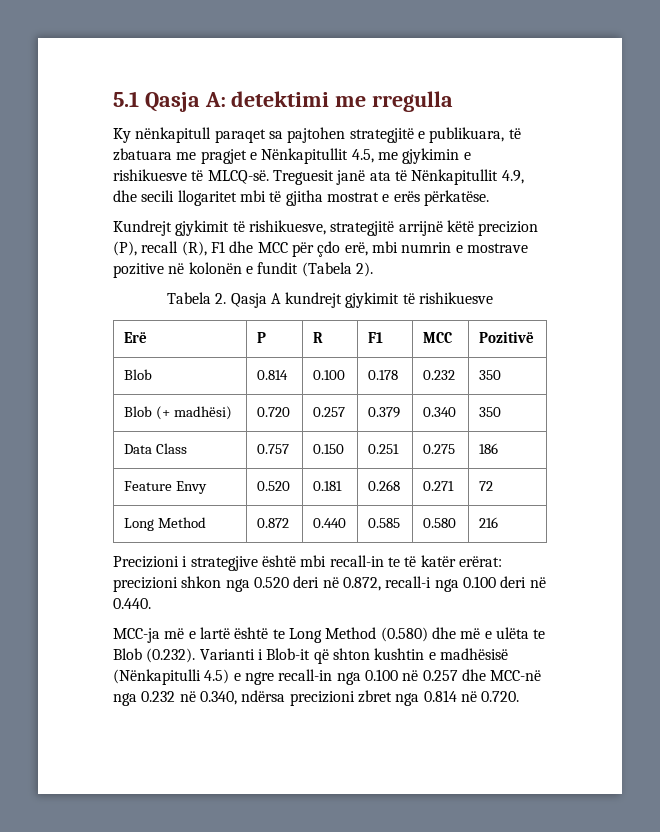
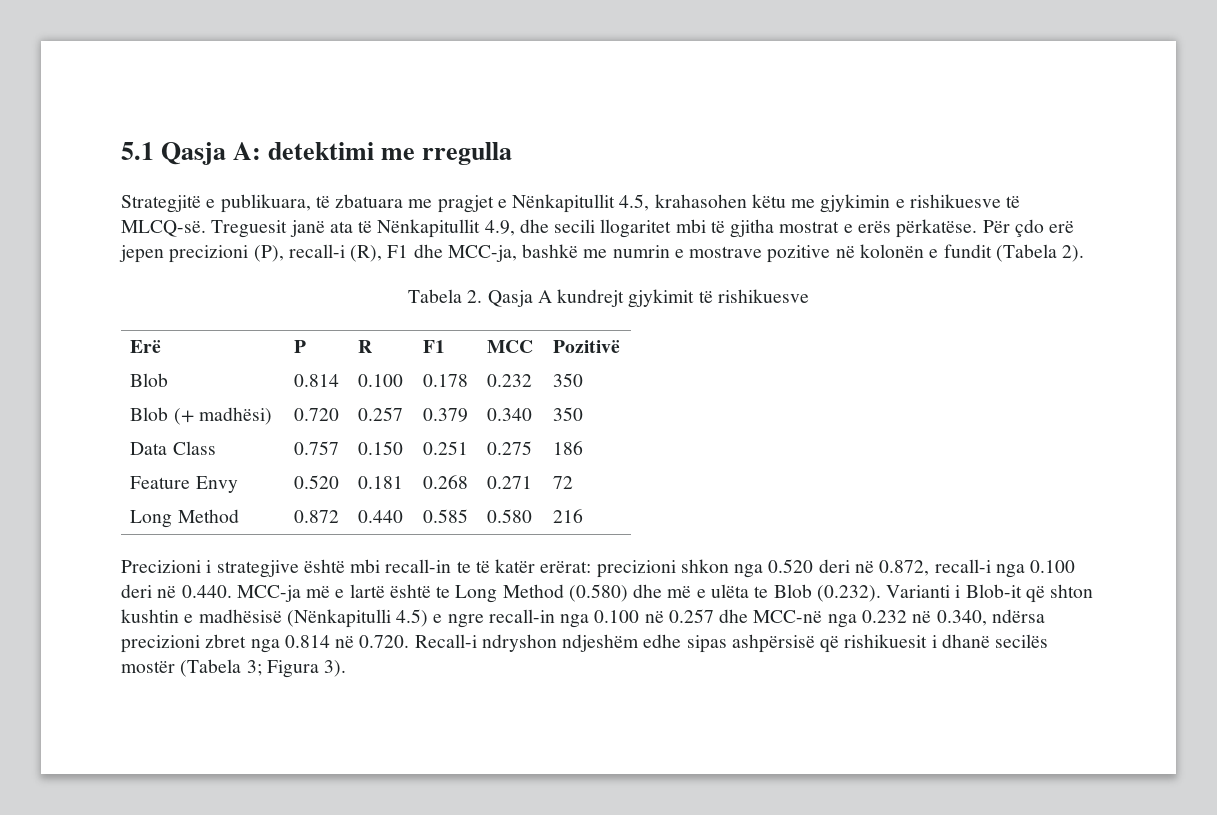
[113,127,414,143] Ky nënkapitull paraqet sa pajtohen strategjitë -> [121,195,201,213] Strategjitë
(374, 156) none -> [654,194,786,208] krahasohen këtu
[113,220,539,236] [113,241,398,257] // Kundrejt gjykimit të rishikuesve, strategjitë arrijnë këtë precizion (P), recall (R), F1 dhe MCC për çdo erë, mbi -> [982,219,1075,237] [119,244,608,263] Për çdo erë jepen precizioni (P), recall-i (R), F1 dhe MCC-ja, bashkë me
(151, 603) // -> (232, 591) none
(520, 696) none -> [414,634,1049,653] [121,659,347,678] Recall-i ndryshon ndjeshëm edhe sipas ashpërsisë që rishikuesit i dhanë secilës mostër (Tabela 3; Figura 3).

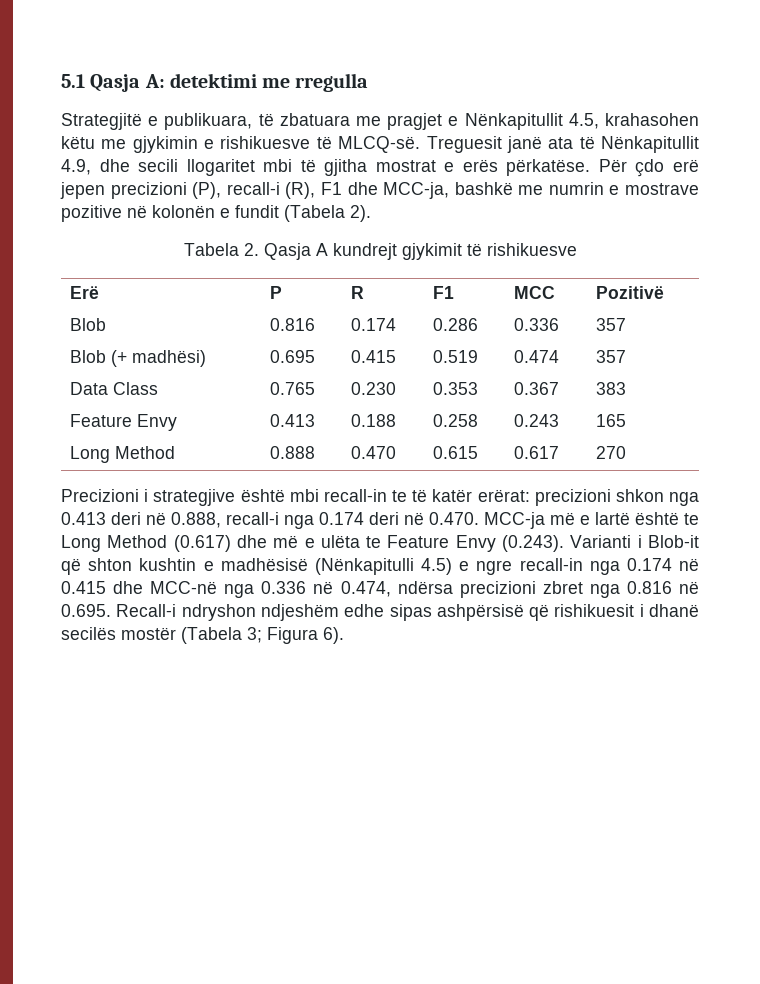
[294,374,340,387] [358,374,404,387] [423,374,469,387] [487,374,533,387] [553,373,584,387] [130,407,272,425] [294,408,340,421] [358,407,404,421] [423,408,469,422] [487,408,533,421] [553,407,584,421] [130,441,216,455] [294,441,340,455] [358,441,404,455] [423,441,469,455] [487,441,533,455] [553,441,584,455] [130,476,238,493] [294,475,340,489] [358,476,404,489] [423,475,469,489] [487,476,533,489] [553,476,574,489] [130,509,239,528] [294,510,340,523] [358,510,404,523] [423,509,469,523] [487,509,533,523] [553,509,584,523] 0.814 | 0.100 | 0.178 | 0.232 | 350 // Blob (+ madhësi) | 0.720 | 0.257 | 0.379 | 0.340 | 350 // Data Class | 0.757 | 0.150 | 0.251 | 0.275 | 186 // Feature Envy | 0.520 | 0.181 | 0.268 | 0.271 | 72 // Long Method | 0.872 | 0.440 | 0.585 | 0.580 | 216 -> [270,318,316,331] [351,318,397,331] [433,318,479,331] [514,318,560,331] [596,318,627,331] [70,350,207,367] [270,350,316,363] [351,350,397,363] [433,350,479,363] [514,350,560,363] [596,350,627,363] [70,382,159,395] [270,382,316,395] [351,382,397,395] [433,382,479,395] [514,382,560,395] [596,382,627,395] [70,414,178,431] [270,414,316,427] [351,414,397,427] [433,414,479,427] [514,414,560,427] [596,414,627,427] [70,446,176,463] [270,446,316,459] [351,446,397,459] [433,446,479,459] [514,446,560,459] [596,446,627,459] 0.816 | 0.174 | 0.286 | 0.336 | 357 // Blob (+ madhësi) | 0.695 | 0.415 | 0.519 | 0.474 | 357 // Data Class | 0.765 | 0.230 | 0.353 | 0.367 | 383 // Feature Envy | 0.413 | 0.188 | 0.258 | 0.243 | 165 // Long Method | 0.888 | 0.470 | 0.615 | 0.617 | 270
[768,559,930,576] 0.520 deri në 0.872, -> [61,512,221,528] 0.413 deri në 0.888,
[1030,560,1076,573] [121,584,232,598] 0.100 deri në 0.440. -> [319,512,479,525] 0.174 deri në 0.470.
[568,584,628,602] (0.580) -> [173,535,231,552] (0.617)
[773,584,881,602] Blob (0.232). -> [387,535,565,552] Feature Envy (0.243).
[594,609,987,628] 0.100 në 0.257 dhe MCC-në nga 0.232 në 0.340, -> [626,558,699,571] [61,581,391,598] 0.174 në 0.415 dhe MCC-në nga 0.336 në 0.474,
[284,635,410,648] 0.814 në 0.720. -> [626,581,700,594] [61,604,111,617] 0.816 në 0.695.
[324,660,347,677] 3). -> [323,627,344,644] 6).

